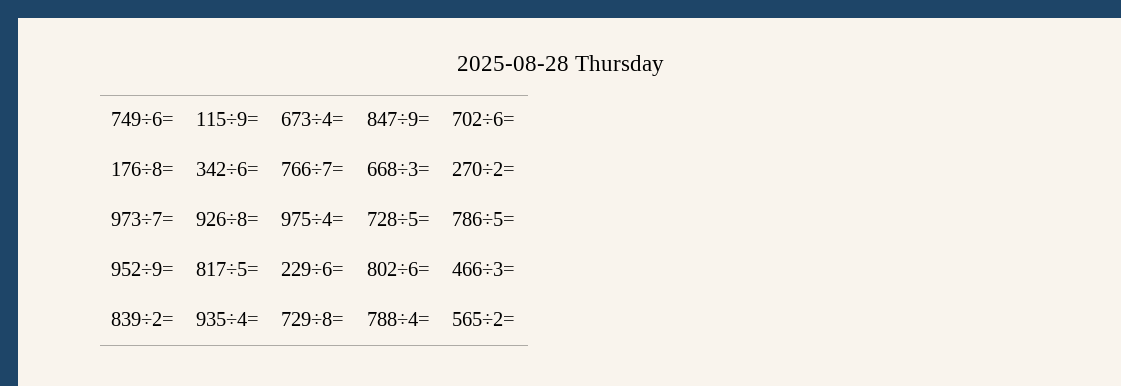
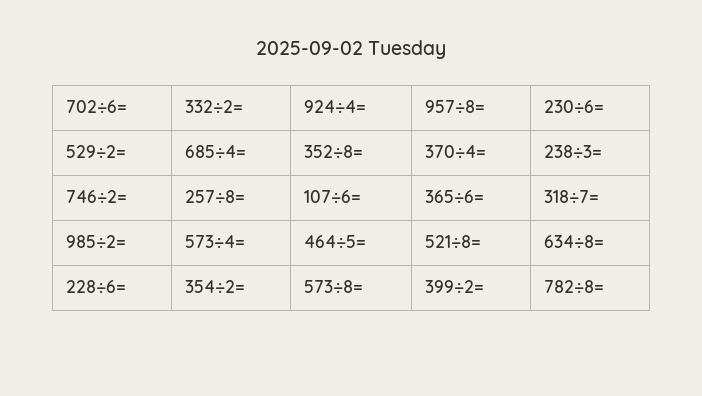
[456,55,665,76] [110,112,174,126] [195,112,259,126] [280,112,344,126] [366,112,430,126] [451,112,515,126] [110,162,174,176] [195,162,259,176] [280,162,344,176] [366,162,430,176] [451,162,515,176] [110,212,174,226] [195,212,259,226] [280,212,344,226] [366,212,430,226] [451,212,515,226] [110,262,174,276] [195,262,259,276] [280,262,344,276] [366,262,430,276] [451,262,515,276] [110,312,174,326] [195,312,259,326] [280,312,344,326] [366,312,430,326] [451,312,515,326] 2025-08-28 Thursday // 749÷6= | 115÷9= | 673÷4= | 847÷9= | 702÷6= // 176÷8= | 342÷6= | 766÷7= | 668÷3= | 270÷2= // 973÷7= | 926÷8= | 975÷4= | 728÷5= | 786÷5= // 952÷9= | 817÷5= | 229÷6= | 802÷6= | 466÷3= // 839÷2= | 935÷4= | 729÷8= | 788÷4= | 565÷2= -> [255,40,447,59] [66,100,128,113] [185,100,244,113] [304,100,367,113] [425,100,486,113] [544,100,605,113] [66,145,127,158] [185,145,247,158] [304,145,364,158] [425,145,487,158] [544,145,603,158] [66,190,128,203] [185,190,246,203] [304,190,362,203] [425,190,485,203] [544,190,600,203] [66,235,127,248] [185,235,246,248] [304,235,367,248] [425,235,482,248] [544,235,605,248] [66,280,127,293] [185,280,246,293] [304,280,364,293] [425,280,485,293] [544,280,605,293] 2025-09-02 Tuesday // 702÷6= | 332÷2= | 924÷4= | 957÷8= | 230÷6= // 529÷2= | 685÷4= | 352÷8= | 370÷4= | 238÷3= // 746÷2= | 257÷8= | 107÷6= | 365÷6= | 318÷7= // 985÷2= | 573÷4= | 464÷5= | 521÷8= | 634÷8= // 228÷6= | 354÷2= | 573÷8= | 399÷2= | 782÷8=

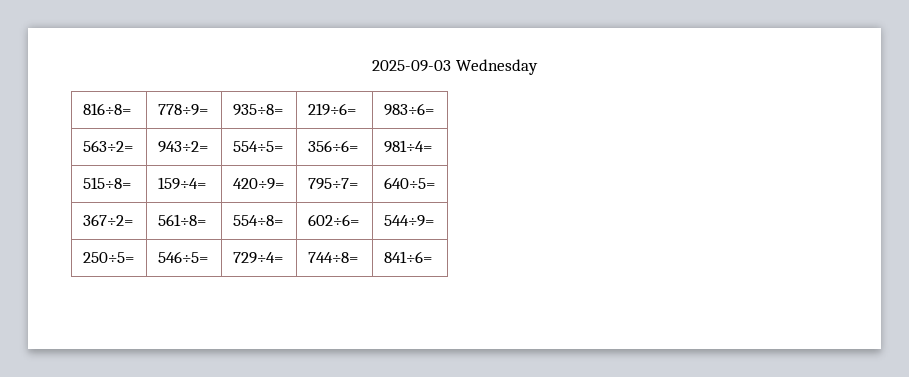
[255,40,447,59] [66,100,128,113] [185,100,244,113] [304,100,367,113] [425,100,486,113] [544,100,605,113] [66,145,127,158] [185,145,247,158] [304,145,364,158] [425,145,487,158] [544,145,603,158] [66,190,128,203] [185,190,246,203] [304,190,362,203] [425,190,485,203] [544,190,600,203] [66,235,127,248] [185,235,246,248] [304,235,367,248] [425,235,482,248] [544,235,605,248] [66,280,127,293] [185,280,246,293] [304,280,364,293] [425,280,485,293] [544,280,605,293] 2025-09-02 Tuesday // 702÷6= | 332÷2= | 924÷4= | 957÷8= | 230÷6= // 529÷2= | 685÷4= | 352÷8= | 370÷4= | 238÷3= // 746÷2= | 257÷8= | 107÷6= | 365÷6= | 318÷7= // 985÷2= | 573÷4= | 464÷5= | 521÷8= | 634÷8= // 228÷6= | 354÷2= | 573÷8= | 399÷2= | 782÷8= -> [372,59,538,75] [82,103,131,115] [157,104,208,116] [232,104,283,116] [307,103,356,116] [383,103,434,116] [82,140,133,152] [157,141,208,153] [232,141,283,152] [307,140,358,152] [383,140,432,153] [82,177,131,189] [157,177,206,190] [232,178,284,190] [307,178,358,190] [383,177,435,189] [82,214,133,226] [157,214,206,226] [232,215,283,226] [307,214,359,226] [383,215,434,227] [82,252,134,263] [157,251,208,263] [232,252,283,264] [307,252,358,263] [383,251,432,263] 2025-09-03 Wednesday // 816÷8= | 778÷9= | 935÷8= | 219÷6= | 983÷6= // 563÷2= | 943÷2= | 554÷5= | 356÷6= | 981÷4= // 515÷8= | 159÷4= | 420÷9= | 795÷7= | 640÷5= // 367÷2= | 561÷8= | 554÷8= | 602÷6= | 544÷9= // 250÷5= | 546÷5= | 729÷4= | 744÷8= | 841÷6=

